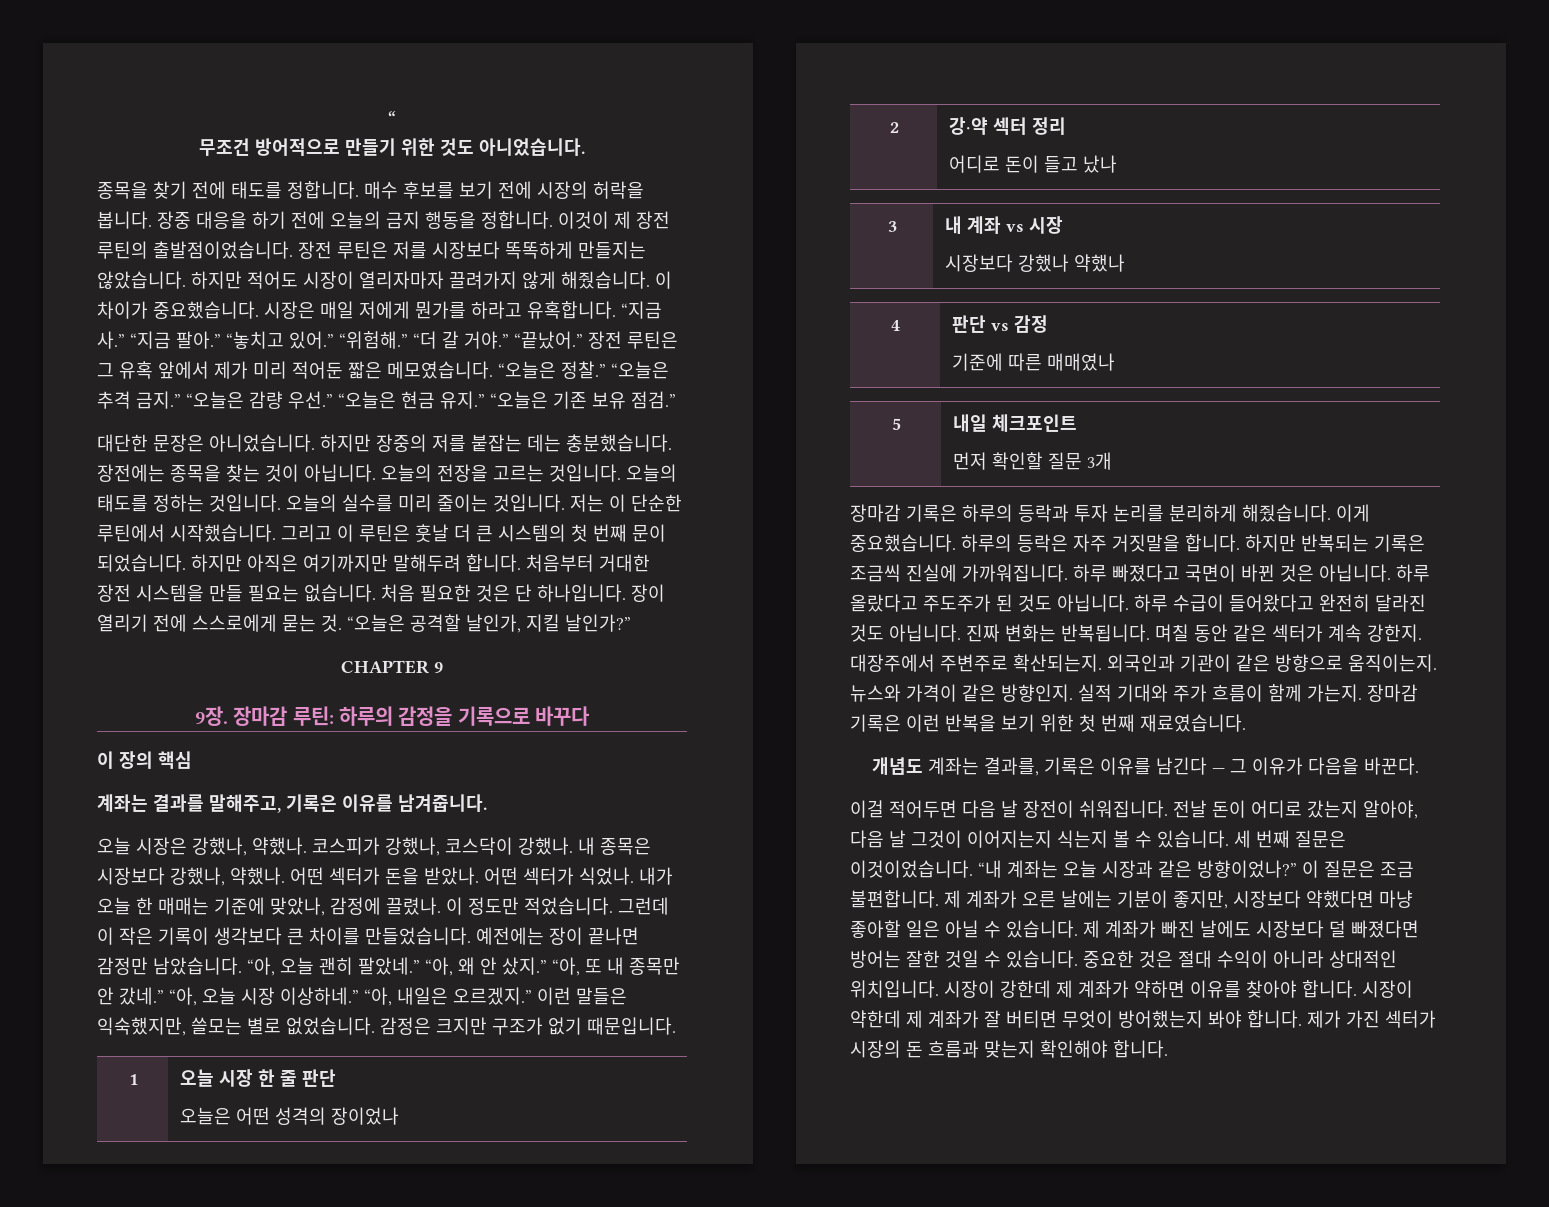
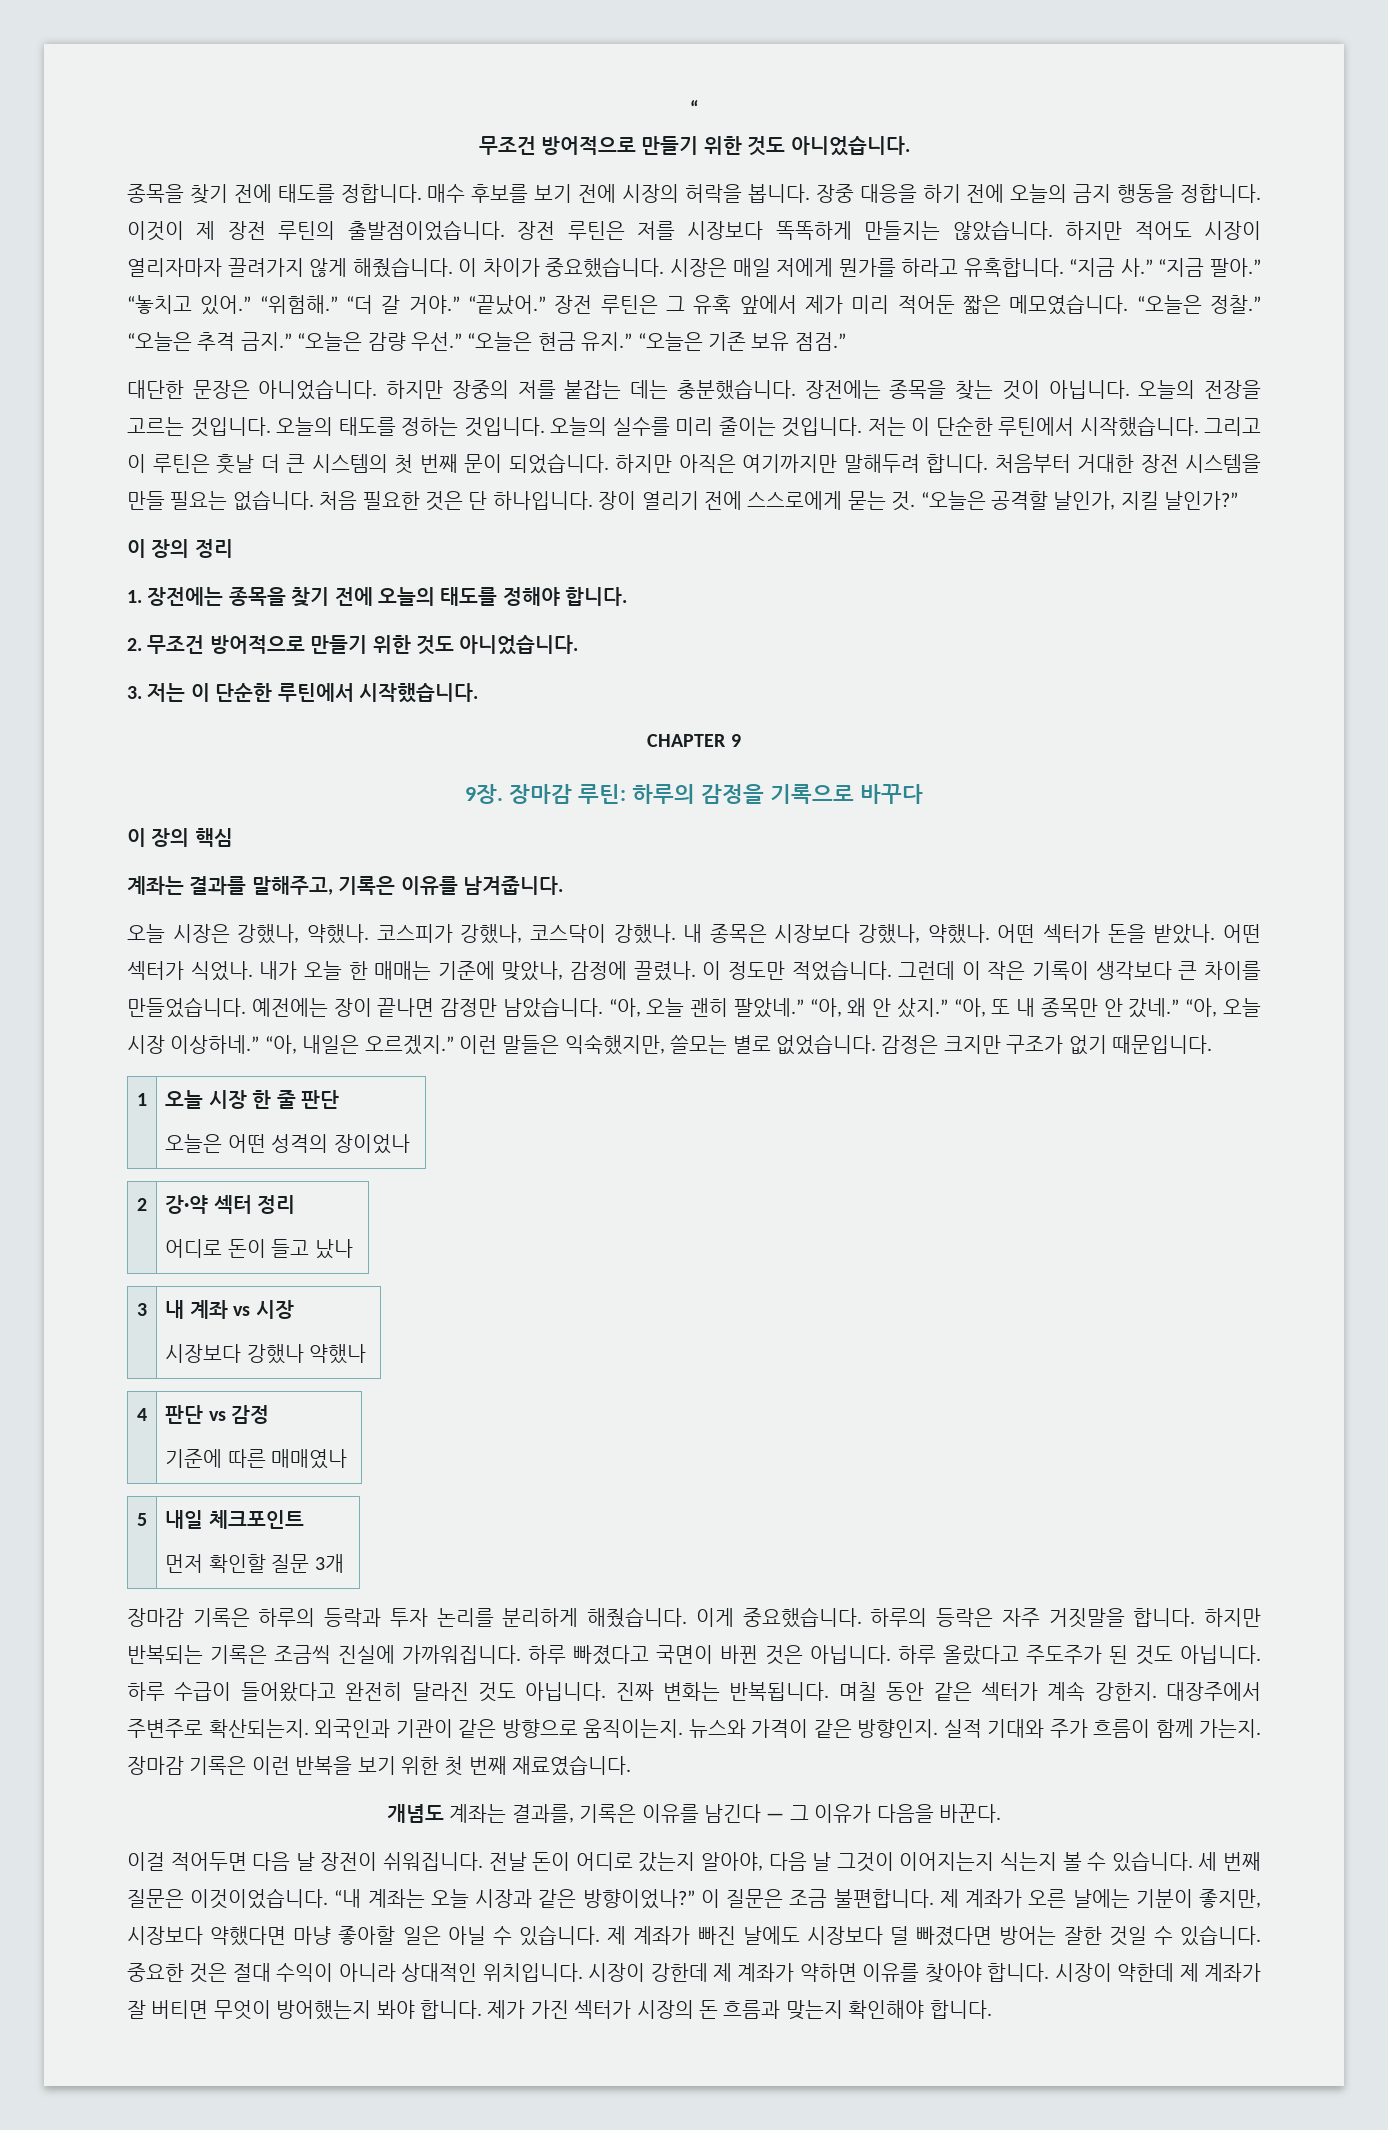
(631, 623) none -> [127,539,233,558] [127,587,628,607] [127,635,579,655] [127,683,478,703] // 이 장의 정리 // 1. 장전에는 종목을 찾기 전에 오늘의 태도를 정해야 합니다. // 2. 무조건 방어적으로 만들기 위한 것도 아니었습니다. // 3. 저는 이 단순한 루틴에서 시작했습니다.

